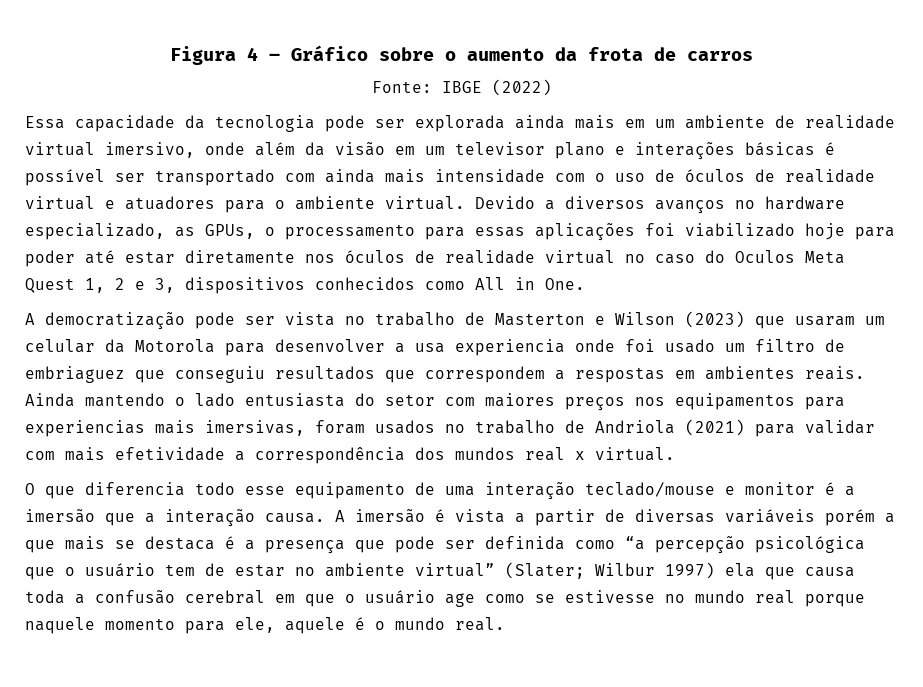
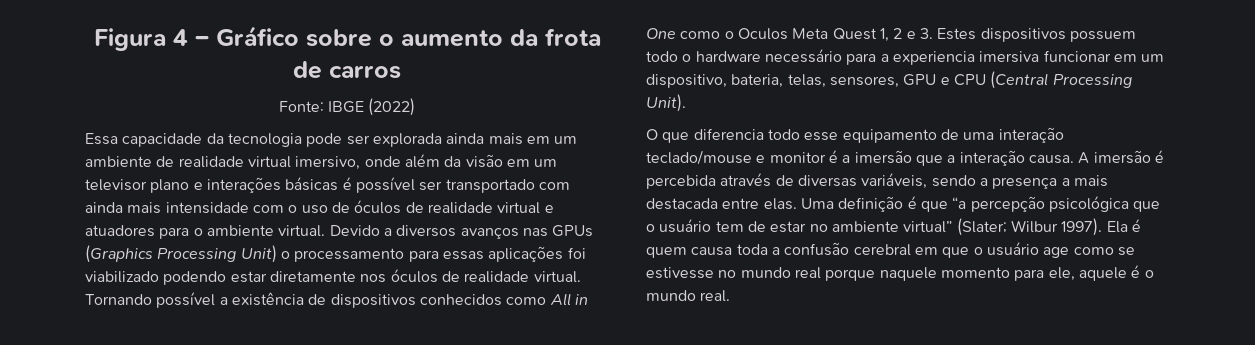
[735,196,845,210] [25,223,255,240] no hardware especializado, as GPUs, -> [522,225,594,237] [85,245,277,263] nas GPUs (Graphics Processing Unit)
[805,223,895,240] [25,250,115,267] hoje para poder até -> [163,271,227,285] podendo
[545,250,725,264] virtual no caso do -> [533,271,581,283] [85,292,588,308] [646,28,734,39] virtual. Tornando possível a existência de dispositivos conhecidos como All in One como o
[155,277,585,294] [25,311,885,330] [25,339,845,356] [25,366,865,383] [25,393,845,411] [25,419,875,437] [25,447,675,464] 3, dispositivos conhecidos como All in One. // A democratização pode ser vista no trabalho de Masterton e Wilson (2023) que usaram um celular da Motorola para desenvolver a usa experiencia onde foi usado um filtro de embriaguez que conseguiu resultados que correspondem a respostas em ambientes reais. Ainda mantendo o lado entusiasta do setor com maiores preços nos equipamentos para experiencias mais imersivas, foram usados no trabalho de Andriola (2021) para validar com mais efetividade a correspondência dos mundos real x virtual. -> [919,28,1136,42] [646,49,1165,65] [646,71,1132,89] [646,94,686,112] 3. Estes dispositivos possuem todo o hardware necessário para a experiencia imersiva funcionar em um dispositivo, bateria, telas, sensores, GPU e CPU (Central Processing Unit).
[455,509,895,526] [25,536,615,554] vista a partir de diversas variáveis porém a que mais se destaca é a presença que pode ser definida como -> [646,173,1108,189] [646,196,948,212] percebida através de diversas variáveis, sendo a presença a mais destacada entre elas. Uma definição é que
[665,562,795,580] 1997) ela que -> [1061,218,1141,236] [646,247,687,258] 1997). Ela é quem

